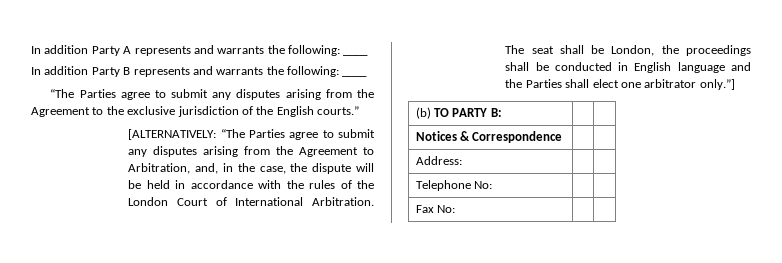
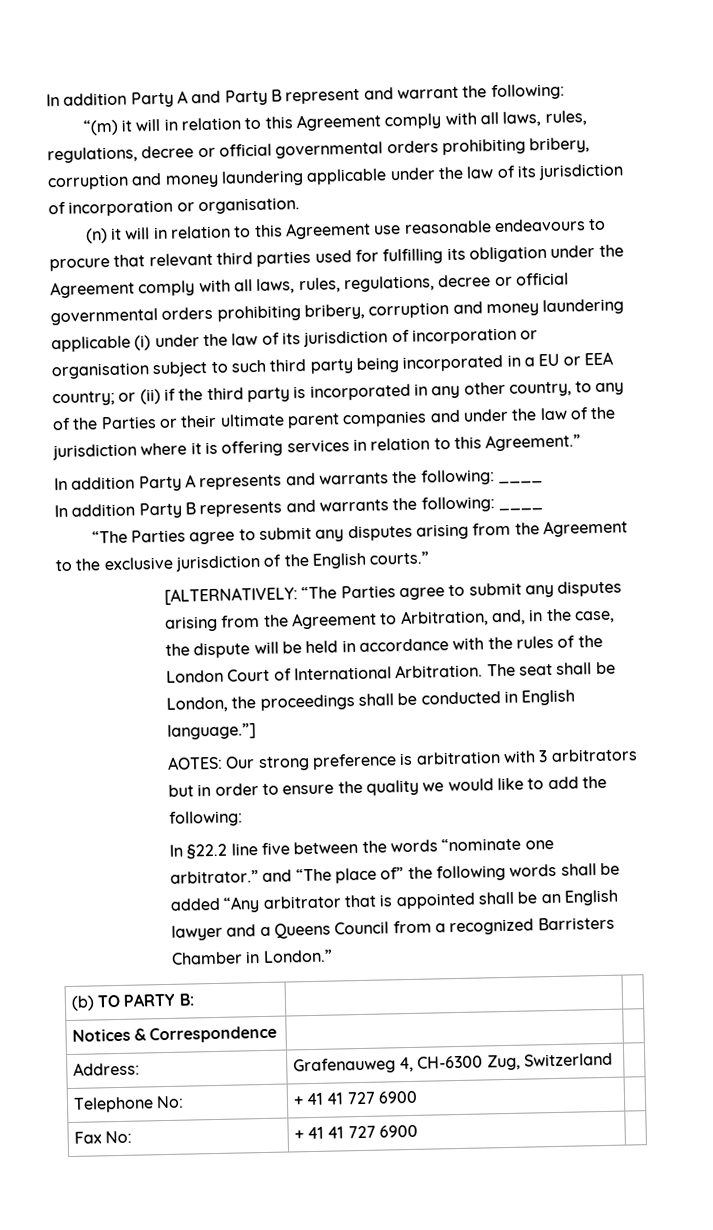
[31,45,132,56] In addition Party A -> [46,83,565,108] [82,110,587,136] [47,137,591,164] [47,163,625,191] [48,197,300,217] [84,218,607,244] [49,244,624,272] [50,272,569,299] [50,298,625,326] [51,327,539,353] [51,351,613,380] [52,381,625,407] [52,406,617,431] [52,433,582,461] [54,474,196,492] In addition Party A and Party B represent and warrant the following: // “(m) it will in relation to this Agreement comply with all laws, rules, regulations, decree or official governmental orders prohibiting bribery, corruption and money laundering applicable under the law of its jurisdiction of incorporation or organisation. // (n) it will in relation to this Agreement use reasonable endeavours to procure that relevant third parties used for fulfilling its obligation under the Agreement comply with all laws, rules, regulations, decree or official governmental orders prohibiting bribery, corruption and money laundering applicable (i) under the law of its jurisdiction of incorporation or organisation subject to such third party being incorporated in a EU or EEA country; or (ii) if the third party is incorporated in any other country, to any of the Parties or their ultimate parent companies and under the law of the jurisdiction where it is offering services in relation to this Agreement.” // In addition Party A
[677,62,751,73] [505,79,735,90] language and the Parties shall elect one arbitrator only.”] -> [167,723,257,740] [167,748,638,772] [168,775,607,797] [169,810,244,827] [169,837,554,860] [170,862,620,884] [170,889,619,913] [171,916,615,941] [171,949,333,965] language.”] // AOTES: Our strong preference is arbitration with 3 arbitrators but in order to ensure the quality we would like to add the following: // In §22.2 line five between the words “nominate one arbitrator.” and “The place of” the following words shall be added “Any arbitrator that is appointed shall be an English lawyer and a Queens Council from a recognized Barristers Chamber in London.”
[415,180,492,191] [415,205,455,213] | // Telephone No: | | // Fax No: | -> [292,1052,613,1075] [72,1095,184,1113] [292,1090,418,1106] [73,1130,132,1144] [293,1124,418,1140] Grafenauweg 4, CH-6300 Zug, Switzerland | // Telephone No: | + 41 41 727 6900 | // Fax No: | + 41 41 727 6900

